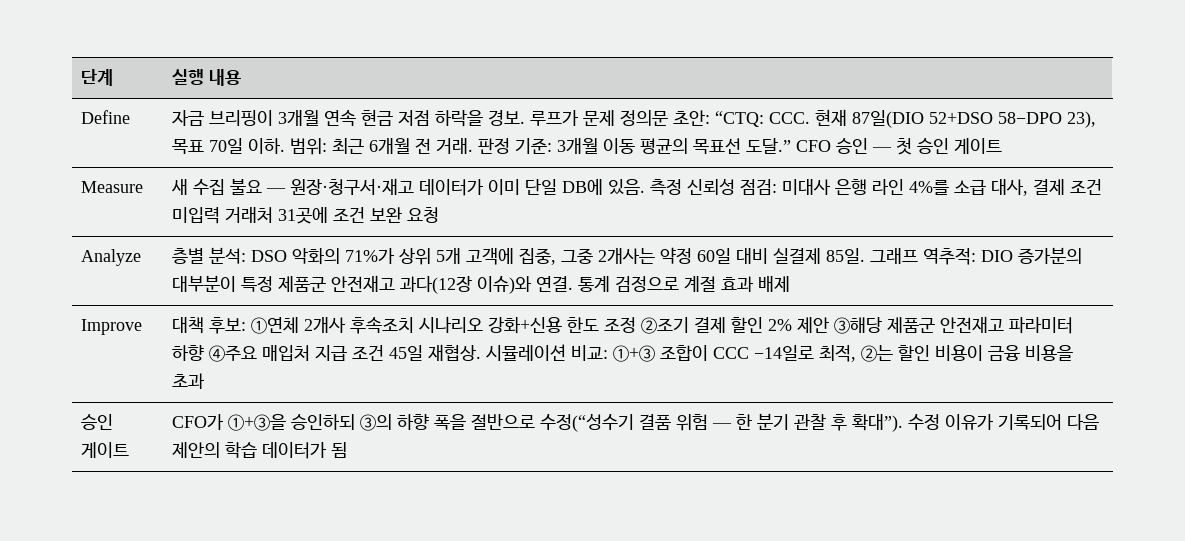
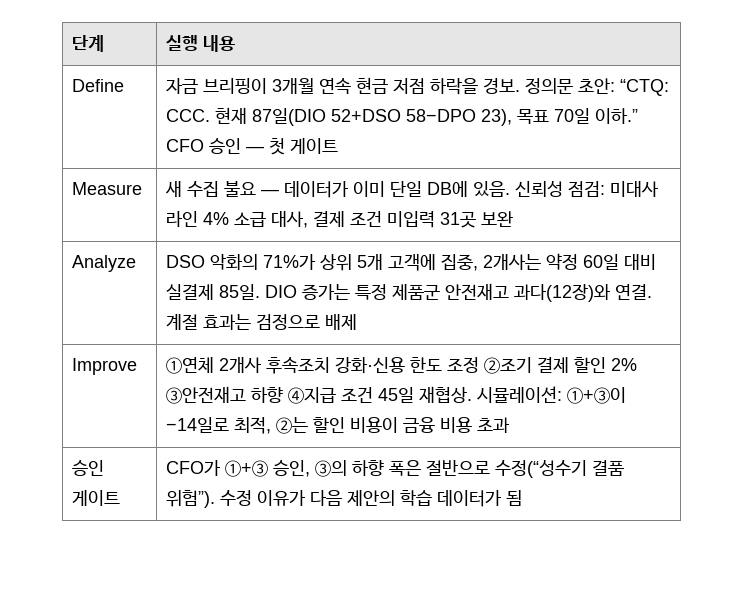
[530,110,616,126] 루프가 문제 -> (520, 86) none
[248,138,792,155] 이하. 범위: 최근 6개월 전 거래. 판정 기준: 3개월 이동 평균의 목표선 도달.” -> [594,108,638,124] 이하.”
[917,138,950,154] 승인 -> (285, 146) none
[290,178,415,195] 원장·청구서·재고 -> (279, 192) none
[650,179,683,195] 측정 -> (510, 189) none
[835,179,950,195] 은행 라인 4%를 -> [165,211,229,227] 라인 4%
[225,207,366,224] 거래처 31곳에 조건 -> [439,212,476,228] 31곳
[407,207,440,223] 요청 -> (513, 219) none
[172,247,247,264] 층별 분석: -> (136, 263) none
[561,248,594,264] 그중 -> (478, 262) none
[870,247,1083,265] [172,275,755,294] 그래프 역추적: DIO 증가분의 대부분이 특정 제품군 안전재고 과다(12장 이슈)와 연결. 통계 검정으로 계절 효과 -> [264,283,652,302] [165,313,320,330] DIO 증가는 특정 제품군 안전재고 과다(12장)와 연결. 계절 효과는 검정으로
[172,317,247,334] 대책 후보: -> (137, 366) none
[419,316,563,334] 시나리오 강화+신용 -> [334,356,405,374] 강화·신용
[797,316,1074,334] [172,344,750,362] 제안 ③해당 제품군 안전재고 파라미터 하향 ④주요 매입처 지급 조건 45일 재협상. 시뮬레이션 비교: ①+③ 조합이 CCC -> [165,386,626,404] ③안전재고 하향 ④지급 조건 45일 재협상. 시뮬레이션: ①+③이
[1025,345,1074,361] 비용을 -> [439,417,472,433] 비용
[228,414,356,431] ①+③을 승인하되 -> [224,460,310,477] ①+③ 승인,
[434,414,467,430] 폭을 -> [388,460,421,476] 폭은
[676,413,904,432] 위험 — 한 분기 관찰 후 확대”). -> [165,490,215,508] 위험”).
[998,414,1063,430] 기록되어 -> (306, 498) none

